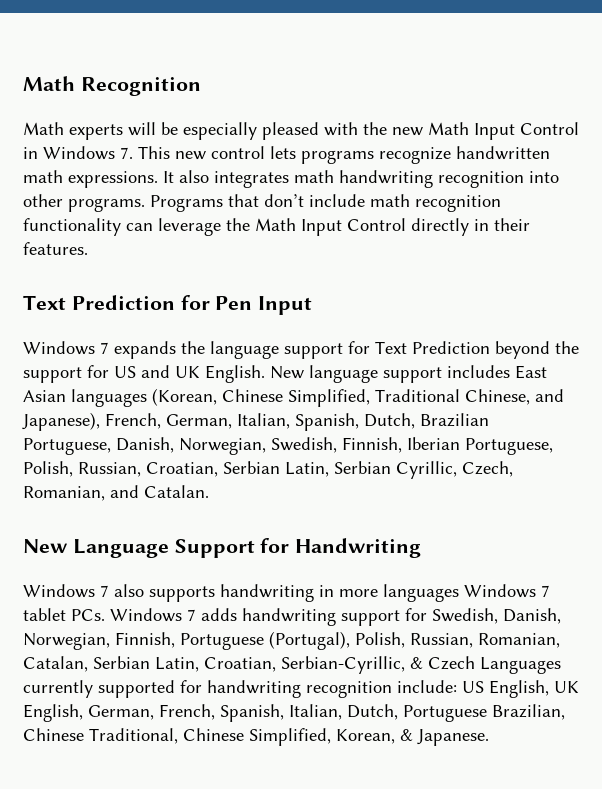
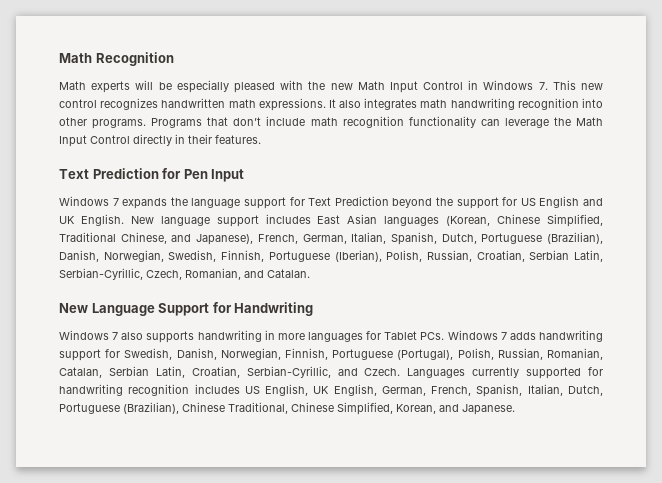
[270,146,451,164] lets programs recognize -> [100,98,159,110] recognizes
(136, 372) none -> [539,196,580,208] English
[420,413,489,427] [23,438,111,455] Brazilian Portuguese, -> [481,232,603,244] Portuguese (Brazilian),
[407,437,553,455] Iberian Portuguese, -> [268,250,382,262] Portuguese (Iberian),
[334,461,457,479] Serbian Cyrillic, -> [59,268,143,280] Serbian-Cyrillic,
[464,584,550,598] [23,608,66,621] Windows 7 tablet -> [366,331,418,340] for Tablet
[410,656,475,670] & Czech -> [337,368,401,376] and Czech.
[397,680,457,693] include: -> [194,384,240,394] includes
[492,704,565,720] Brazilian, -> [123,402,179,414] (Brazilian),
[400,729,413,741] & -> [439,404,459,412] and

